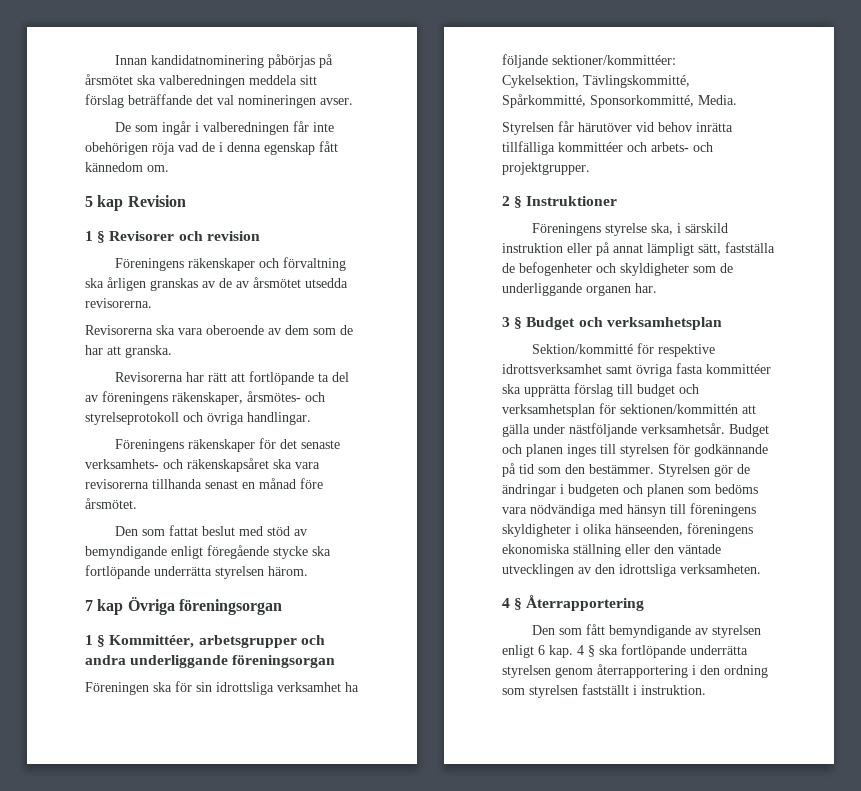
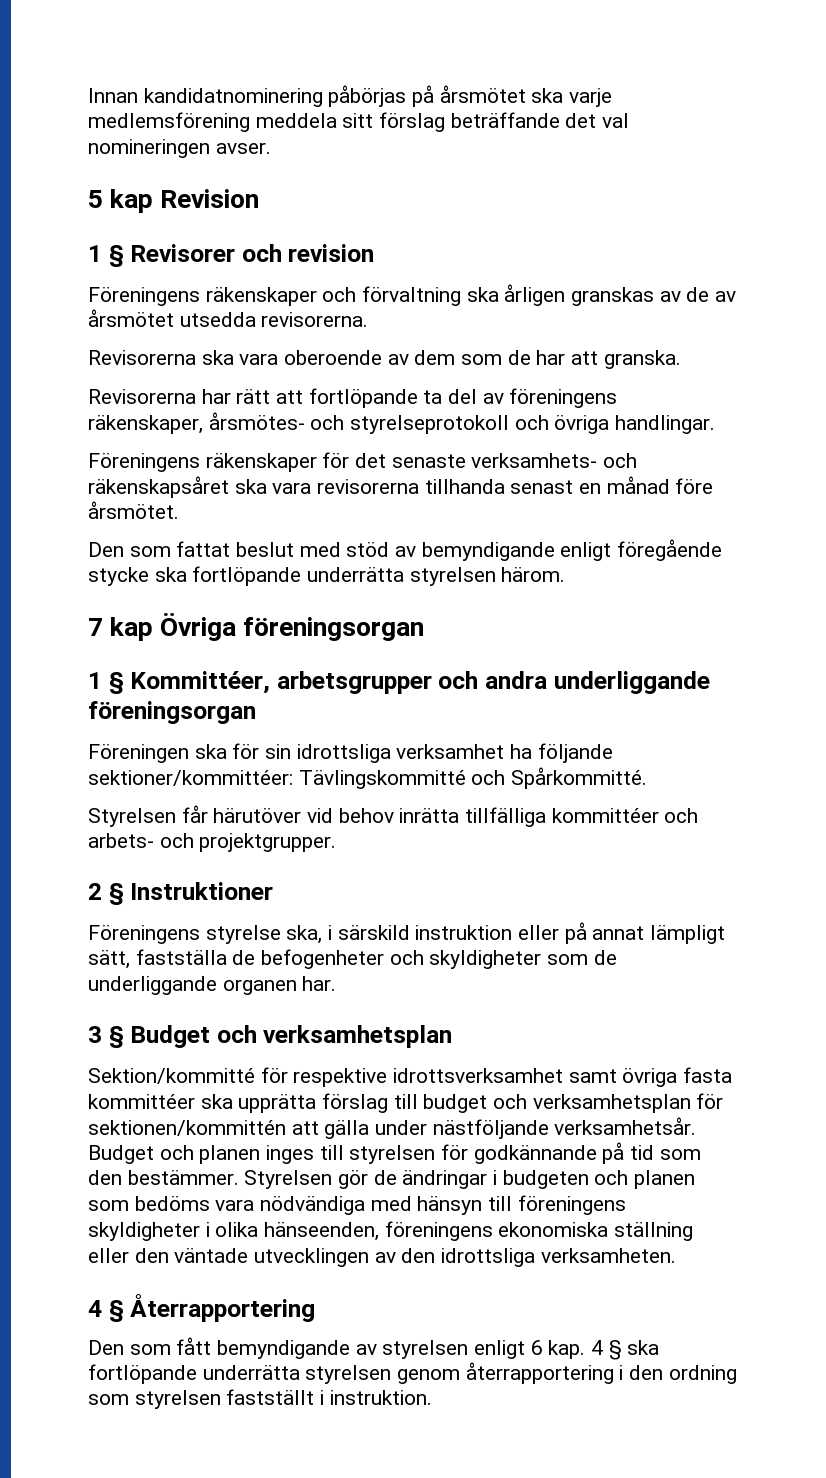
[159,75,245,88] valberedningen -> [569,88,613,107] [88,112,250,132] varje medlemsförening
[114,121,334,135] [85,141,338,155] [85,162,169,172] // De som ingår i valberedningen får inte obehörigen röja vad de i denna egenskap fått kännedom om. -> (271, 148) none
[502,75,690,88] [502,94,737,108] // Cykelsektion, Tävlingskommitté, Spårkommitté, Sponsorkommitté, Media. -> [298,767,648,789] Tävlingskommitté och Spårkommitté.

